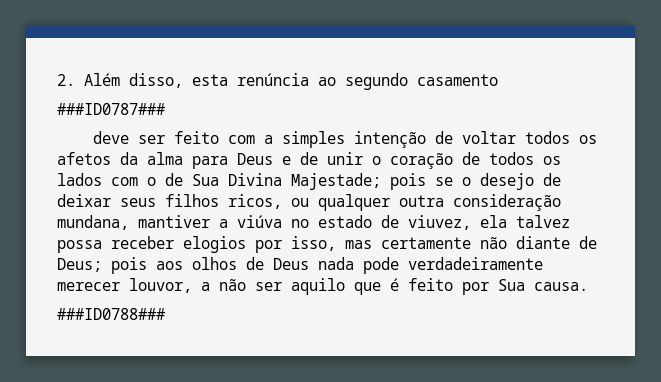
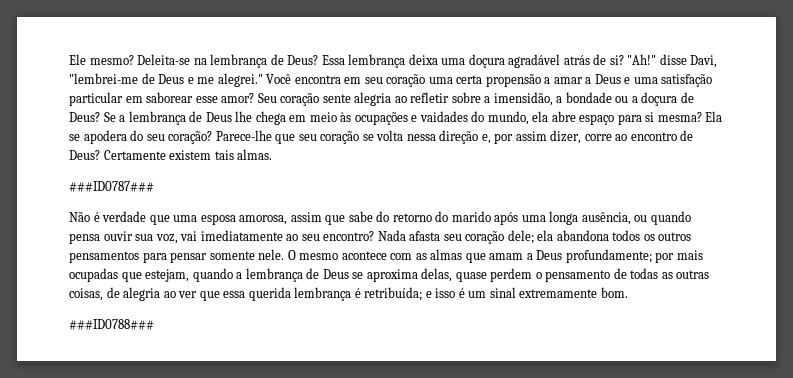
[57,73,498,90] [57,103,165,115] [93,131,598,148] [57,152,561,169] [57,173,561,190] [57,194,561,211] [57,215,570,230] [57,236,597,253] [57,257,543,274] [57,278,588,295] 2. Além disso, esta renúncia ao segundo casamento // ###ID0787### // deve ser feito com a simples intenção de voltar todos os afetos da alma para Deus e de unir o coração de todos os lados com o de Sua Divina Majestade; pois se o desejo de deixar seus filhos ricos, ou qualquer outra consideração mundana, mantiver a viúva no estado de viuvez, ela talvez possa receber elogios por isso, mas certamente não diante de Deus; pois aos olhos de Deus nada pode verdadeiramente merecer louvor, a não ser aquilo que é feito por Sua causa. -> [69,54,718,68] [69,73,713,87] [69,92,694,106] [69,111,723,125] [69,130,694,144] [69,149,273,160] [69,181,154,192] [69,211,691,225] [69,230,692,244] [69,249,703,263] [69,268,710,282] [69,287,628,301] Ele mesmo? Deleita-se na lembrança de Deus? Essa lembrança deixa uma doçura agradável atrás de si? "Ah!" disse Davi, "lembrei-me de Deus e me alegrei." Você encontra em seu coração uma certa propensão a amar a Deus e uma satisfação particular em saborear esse amor? Seu coração sente alegria ao refletir sobre a imensidão, a bondade ou a doçura de Deus? Se a lembrança de Deus lhe chega em meio às ocupações e vaidades do mundo, ela abre espaço para si mesma? Ela se apodera do seu coração? Parece-lhe que seu coração se volta nessa direção e, por assim dizer, corre ao encontro de Deus? Certamente existem tais almas. // ###ID0787### // Não é verdade que uma esposa amorosa, assim que sabe do retorno do marido após uma longa ausência, ou quando pensa ouvir sua voz, vai imediatamente ao seu encontro? Nada afasta seu coração dele; ela abandona todos os outros pensamentos para pensar somente nele. O mesmo acontece com as almas que amam a Deus profundamente; por mais ocupadas que estejam, quando a lembrança de Deus se aproxima delas, quase perdem o pensamento de todas as outras coisas, de alegria ao ver que essa querida lembrança é retribuída; e isso é um sinal extremamente bom.

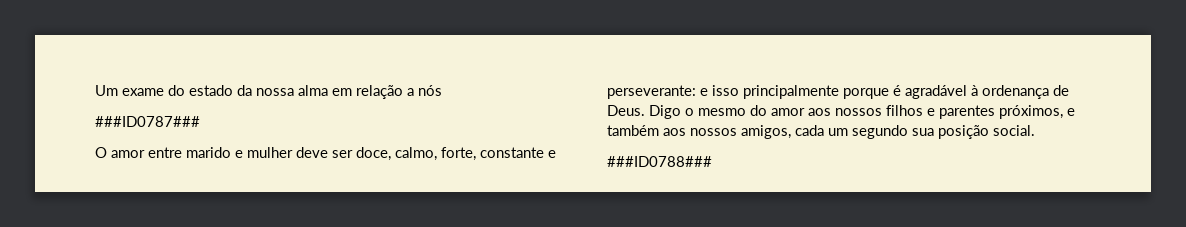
[69,54,718,68] [69,73,713,87] [69,92,694,106] [69,111,723,125] [69,130,694,144] [69,149,273,160] [69,181,154,192] [69,211,691,225] [69,230,692,244] [69,249,703,263] [69,268,710,282] [69,287,628,301] Ele mesmo? Deleita-se na lembrança de Deus? Essa lembrança deixa uma doçura agradável atrás de si? "Ah!" disse Davi, "lembrei-me de Deus e me alegrei." Você encontra em seu coração uma certa propensão a amar a Deus e uma satisfação particular em saborear esse amor? Seu coração sente alegria ao refletir sobre a imensidão, a bondade ou a doçura de Deus? Se a lembrança de Deus lhe chega em meio às ocupações e vaidades do mundo, ela abre espaço para si mesma? Ela se apodera do seu coração? Parece-lhe que seu coração se volta nessa direção e, por assim dizer, corre ao encontro de Deus? Certamente existem tais almas. // ###ID0787### // Não é verdade que uma esposa amorosa, assim que sabe do retorno do marido após uma longa ausência, ou quando pensa ouvir sua voz, vai imediatamente ao seu encontro? Nada afasta seu coração dele; ela abandona todos os outros pensamentos para pensar somente nele. O mesmo acontece com as almas que amam a Deus profundamente; por mais ocupadas que estejam, quando a lembrança de Deus se aproxima delas, quase perdem o pensamento de todas as outras coisas, de alegria ao ver que essa querida lembrança é retribuída; e isso é um sinal extremamente bom. -> [95,85,442,99] [95,116,200,127] [95,147,556,161] [607,85,1069,99] [607,105,1075,119] [607,125,1035,139] Um exame do estado da nossa alma em relação a nós // ###ID0787### // O amor entre marido e mulher deve ser doce, calmo, forte, constante e perseverante: e isso principalmente porque é agradável à ordenança de Deus. Digo o mesmo do amor aos nossos filhos e parentes próximos, e também aos nossos amigos, cada um segundo sua posição social.

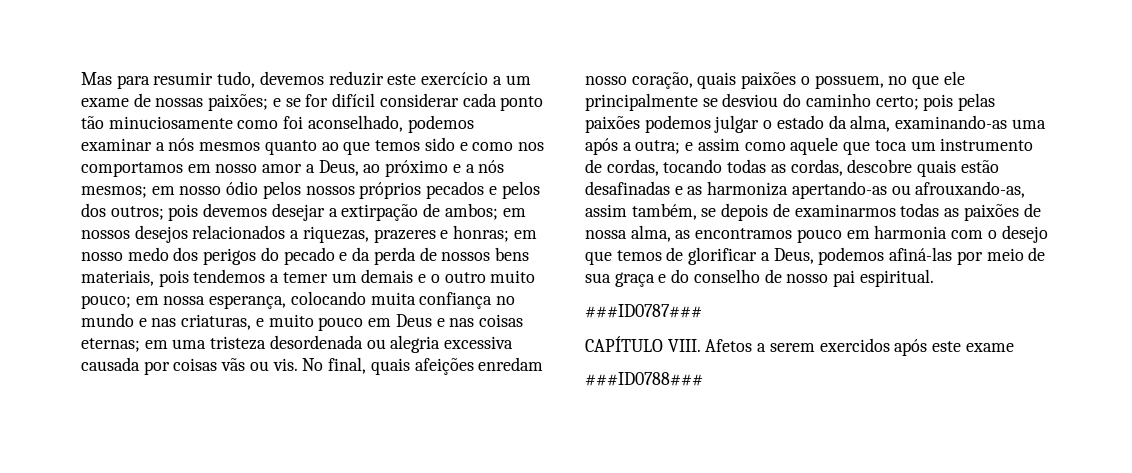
[95,85,442,99] [95,116,200,127] [95,147,556,161] [607,85,1069,99] [607,105,1075,119] [607,125,1035,139] Um exame do estado da nossa alma em relação a nós // ###ID0787### // O amor entre marido e mulher deve ser doce, calmo, forte, constante e perseverante: e isso principalmente porque é agradável à ordenança de Deus. Digo o mesmo do amor aos nossos filhos e parentes próximos, e também aos nossos amigos, cada um segundo sua posição social. -> [81,71,531,89] [81,93,544,111] [81,115,474,133] [81,137,544,155] [81,160,505,177] [81,181,540,199] [81,203,526,221] [81,225,537,243] [81,247,529,265] [81,269,536,287] [81,291,516,309] [81,313,523,331] [81,335,514,353] [81,357,544,375] [585,71,965,89] [585,93,996,111] [585,115,1046,133] [585,137,1034,155] [585,159,999,177] [585,181,1026,199] [585,203,1041,221] [585,225,1048,243] [585,247,1046,265] [585,269,934,287] [585,304,702,318] [585,336,1014,356] Mas para resumir tudo, devemos reduzir este exercício a um exame de nossas paixões; e se for difícil considerar cada ponto tão minuciosamente como foi aconselhado, podemos examinar a nós mesmos quanto ao que temos sido e como nos comportamos em nosso amor a Deus, ao próximo e a nós mesmos; em nosso ódio pelos nossos próprios pecados e pelos dos outros; pois devemos desejar a extirpação de ambos; em nossos desejos relacionados a riquezas, prazeres e honras; em nosso medo dos perigos do pecado e da perda de nossos bens materiais, pois tendemos a temer um demais e o outro muito pouco; em nossa esperança, colocando muita confiança no mundo e nas criaturas, e muito pouco em Deus e nas coisas eternas; em uma tristeza desordenada ou alegria excessiva causada por coisas vãs ou vis. No final, quais afeições enredam nosso coração, quais paixões o possuem, no que ele principalmente se desviou do caminho certo; pois pelas paixões podemos julgar o estado da alma, examinando-as uma após a outra; e assim como aquele que toca um instrumento de cordas, tocando todas as cordas, descobre quais estão desafinadas e as harmoniza apertando-as ou afrouxando-as, assim também, se depois de examinarmos todas as paixões de nossa alma, as encontramos pouco em harmonia com o desejo que temos de glorificar a Deus, podemos afiná-las por meio de sua graça e do conselho de nosso pai espiritual. // ###ID0787### // CAPÍTULO VIII. Afetos a serem exercidos após este exame

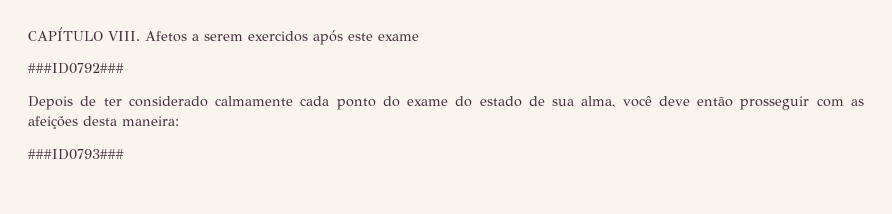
[81,71,531,89] [81,93,544,111] [81,115,474,133] [81,137,544,155] [81,160,505,177] [81,181,540,199] [81,203,526,221] [81,225,537,243] [81,247,529,265] [81,269,536,287] [81,291,516,309] [81,313,523,331] [81,335,514,353] [81,357,544,375] [585,71,965,89] [585,93,996,111] [585,115,1046,133] [585,137,1034,155] [585,159,999,177] [585,181,1026,199] [585,203,1041,221] [585,225,1048,243] [585,247,1046,265] [585,269,934,287] [585,304,702,318] Mas para resumir tudo, devemos reduzir este exercício a um exame de nossas paixões; e se for difícil considerar cada ponto tão minuciosamente como foi aconselhado, podemos examinar a nós mesmos quanto ao que temos sido e como nos comportamos em nosso amor a Deus, ao próximo e a nós mesmos; em nosso ódio pelos nossos próprios pecados e pelos dos outros; pois devemos desejar a extirpação de ambos; em nossos desejos relacionados a riquezas, prazeres e honras; em nosso medo dos perigos do pecado e da perda de nossos bens materiais, pois tendemos a temer um demais e o outro muito pouco; em nossa esperança, colocando muita confiança no mundo e nas criaturas, e muito pouco em Deus e nas coisas eternas; em uma tristeza desordenada ou alegria excessiva causada por coisas vãs ou vis. No final, quais afeições enredam nosso coração, quais paixões o possuem, no que ele principalmente se desviou do caminho certo; pois pelas paixões podemos julgar o estado da alma, examinando-as uma após a outra; e assim como aquele que toca um instrumento de cordas, tocando todas as cordas, descobre quais estão desafinadas e as harmoniza apertando-as ou afrouxando-as, assim também, se depois de examinarmos todas as paixões de nossa alma, as encontramos pouco em harmonia com o desejo que temos de glorificar a Deus, podemos afiná-las por meio de sua graça e do conselho de nosso pai espiritual. // ###ID0787### // -> (28, 34) none
[585,372,703,386] ###ID0788### -> [28,63,124,74] [28,96,865,110] [28,116,179,129] [28,149,124,160] ###ID0792### // Depois de ter considerado calmamente cada ponto do exame do estado de sua alma, você deve então prosseguir com as afeições desta maneira: // ###ID0793###

